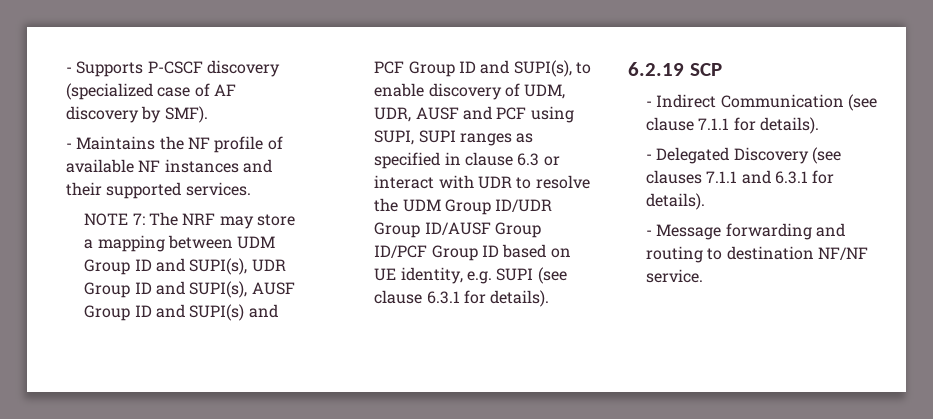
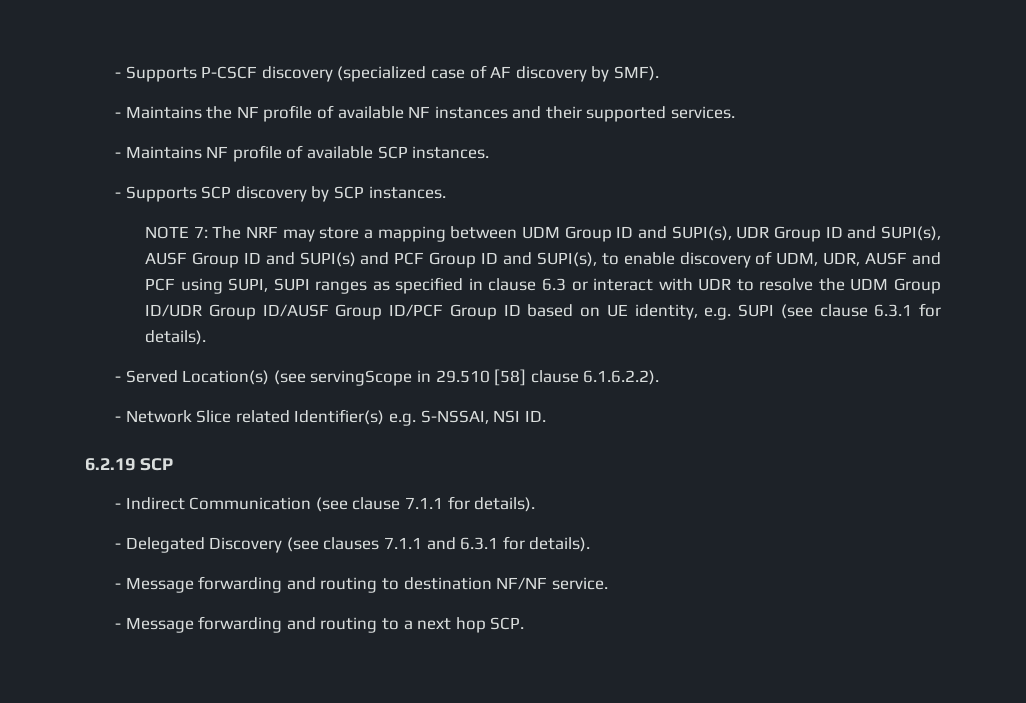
(251, 189) none -> [115,145,490,162] [115,186,446,202] // - Maintains NF profile of available SCP instances. // - Supports SCP discovery by SCP instances.
(550, 298) none -> [115,369,660,386] [115,409,546,426] // - Served Location(s) (see servingScope in 29.510 [58] clause 6.1.6.2.2). // - Network Slice related Identifier(s) e.g. S-NSSAI, NSI ID.
(704, 276) none -> [115,616,525,633] // - Message forwarding and routing to a next hop SCP.

